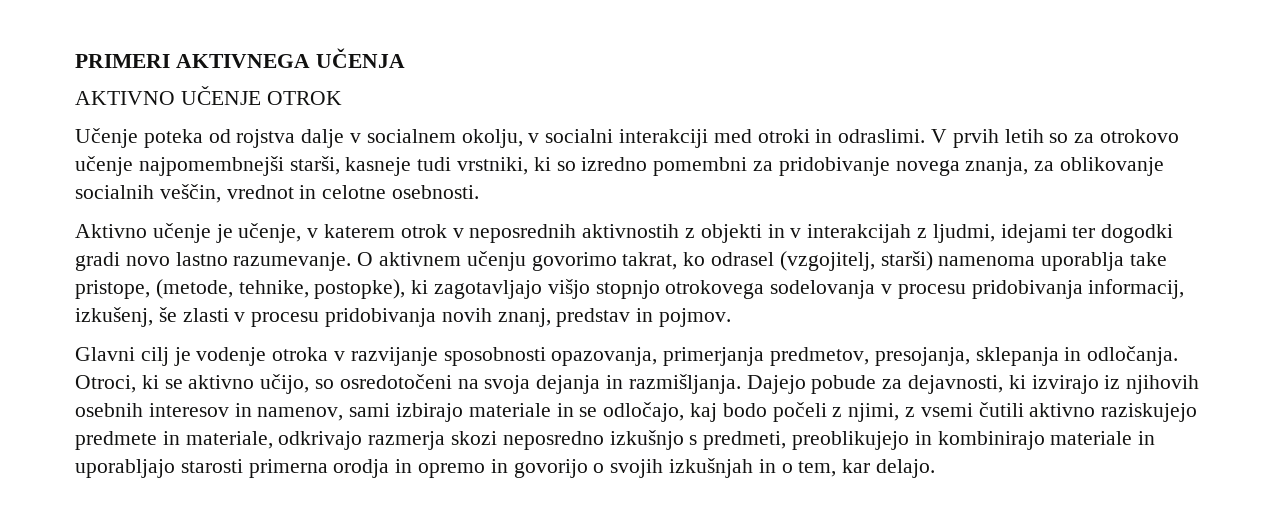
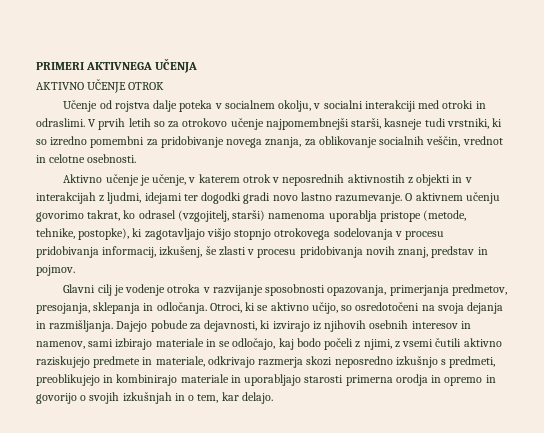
[143,129,203,148] poteka -> (98, 106) none
(345, 138) none -> [179,100,213,112] poteka
[1130,252,1168,266] [75,280,150,299] take pristope, -> [379,211,421,222] pristope

